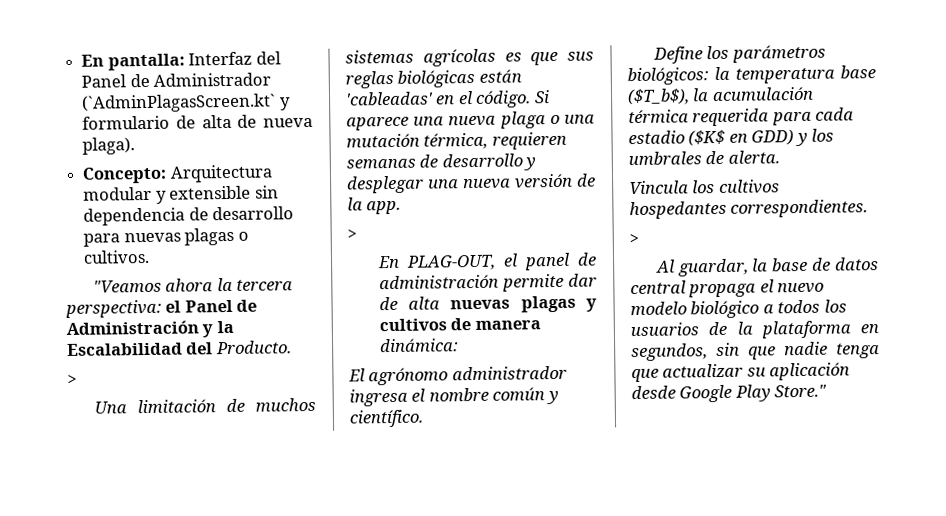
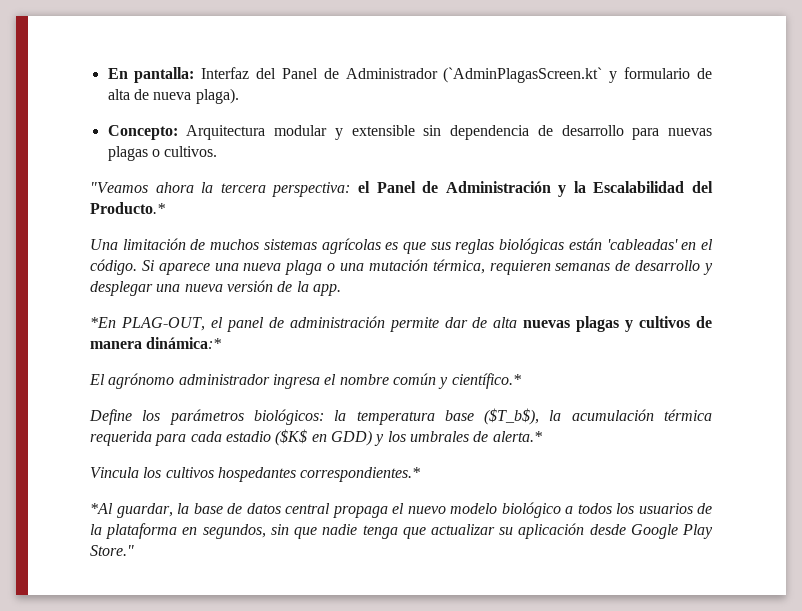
[214,340,292,355] [67,374,77,385] Producto. // > -> [90,202,165,214] Producto.*
[347,229,357,240] [376,255,400,269] > // En -> [90,317,116,328] *En
[378,338,459,353] dinámica: -> [146,337,222,349] dinámica:*
[349,409,424,428] científico. -> [451,373,521,389] científico.*
[727,150,780,164] alerta. -> [492,431,542,442] alerta.*
[730,199,869,218] [629,233,639,245] [655,259,675,273] correspondientes. // > // Al -> [300,467,421,482] [90,503,113,514] correspondientes.* // *Al

